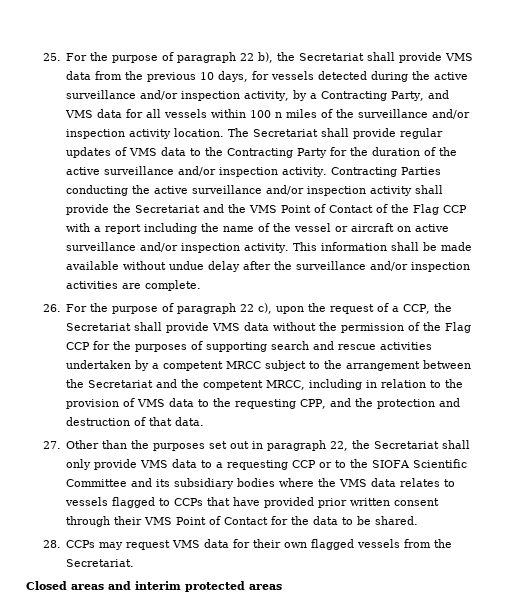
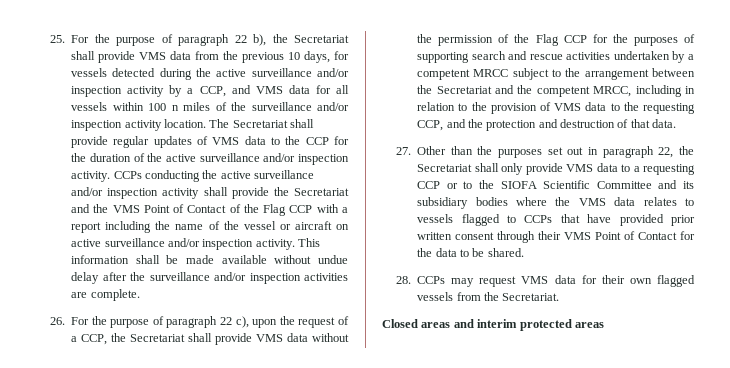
[244,90,425,101] activity, by a Contracting Party, -> [127,85,226,97] activity by a CCP,
[227,148,328,158] Contracting Party -> [305,137,329,145] CCP
[331,167,442,177] Contracting Parties -> [113,171,142,179] CCPs
[300,399,327,409] CPP, -> [417,120,444,131] CCP,

